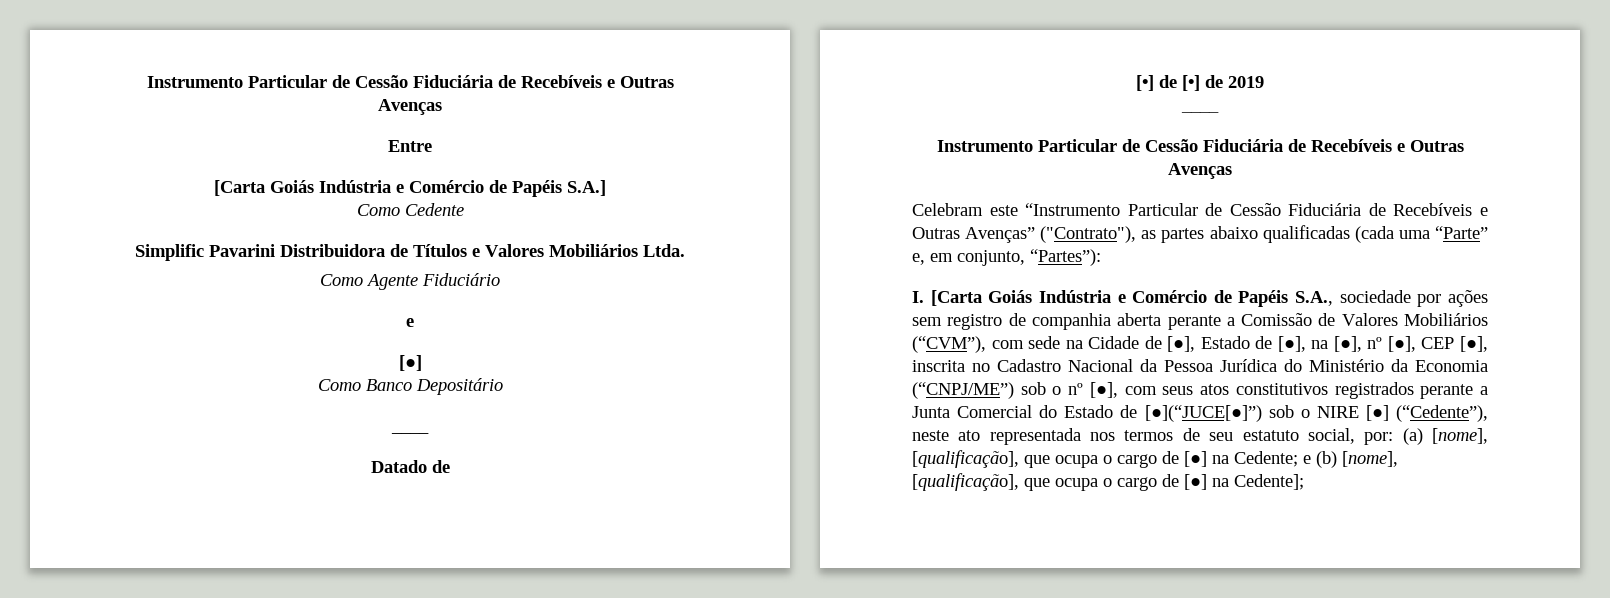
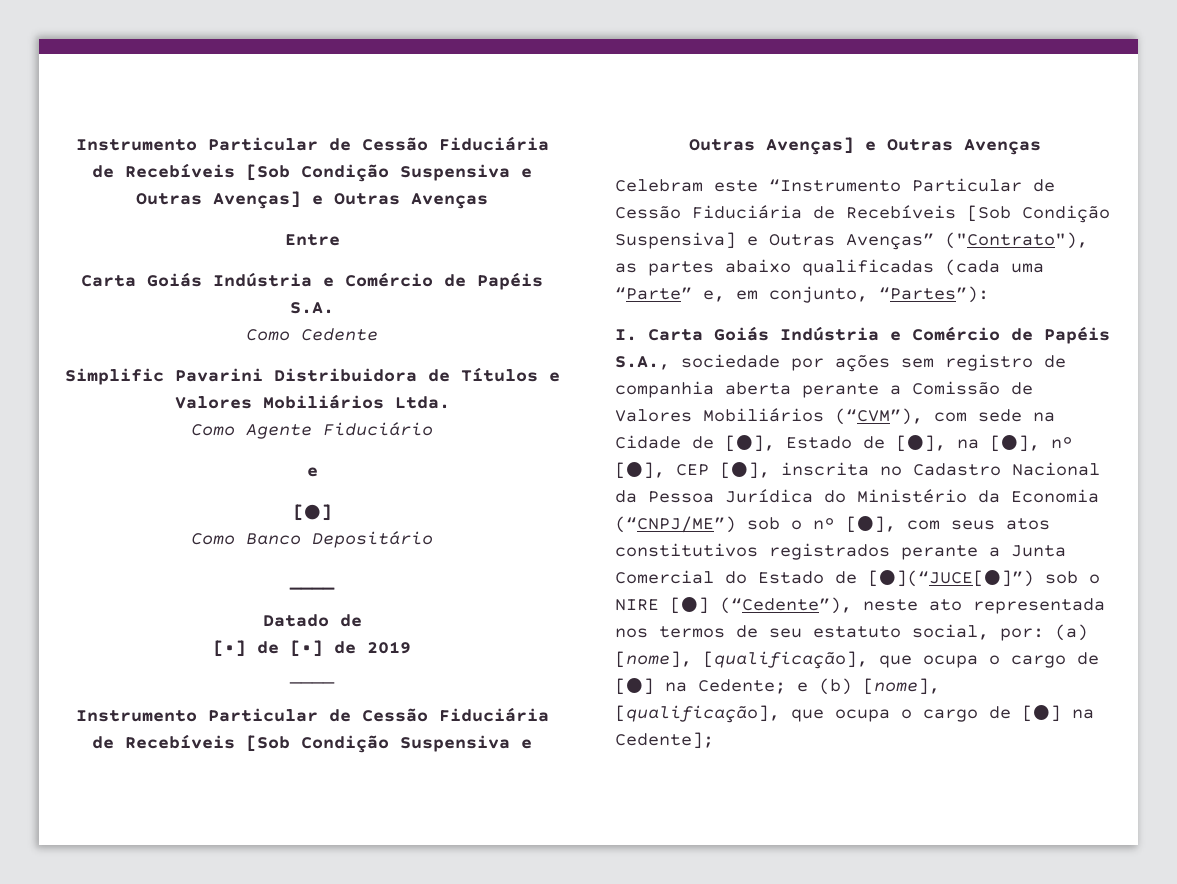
[146,75,602,88] Instrumento Particular de Cessão Fiduciária de Recebíveis -> [75,136,549,151] [92,163,532,182] [136,191,301,209] Instrumento Particular de Cessão Fiduciária de Recebíveis [Sob Condição Suspensiva e Outras Avenças]
[214,180,606,197] [Carta Goiás Indústria e Comércio de Papéis S.A.] -> [81,272,543,290] [290,302,334,314] Carta Goiás Indústria e Comércio de Papéis S.A.
(1392, 145) none -> [246,735,532,753] [689,137,854,155] [Sob Condição Suspensiva e Outras Avenças]
(1473, 209) none -> [967,205,1110,223] [615,232,736,249] [Sob Condição Suspensiva]
[930,290,982,306] [Carta -> [648,329,703,341] Carta

